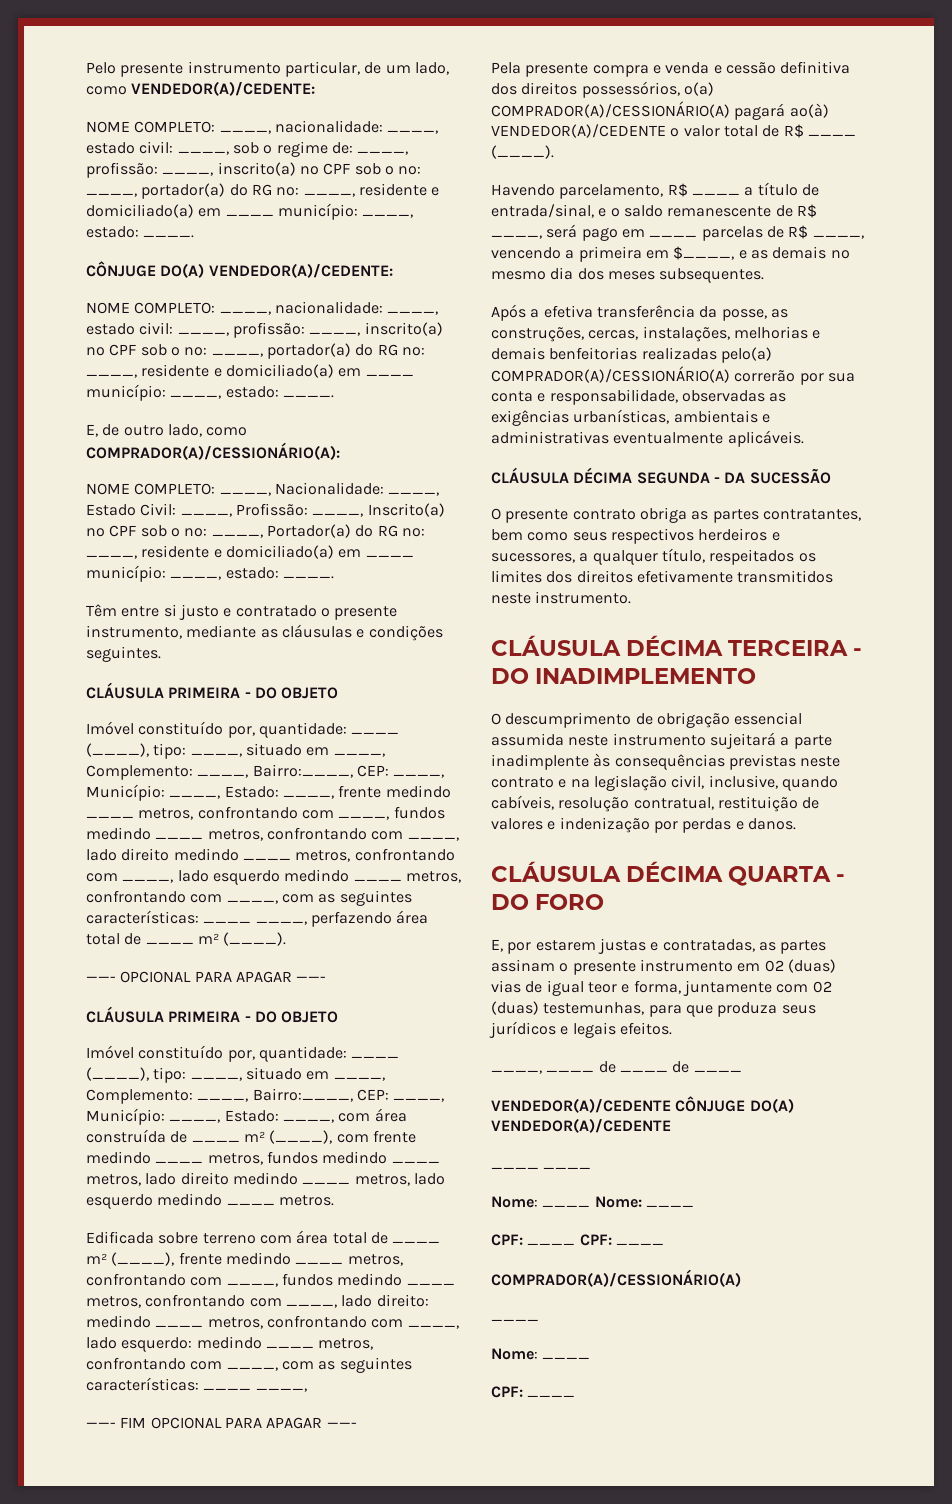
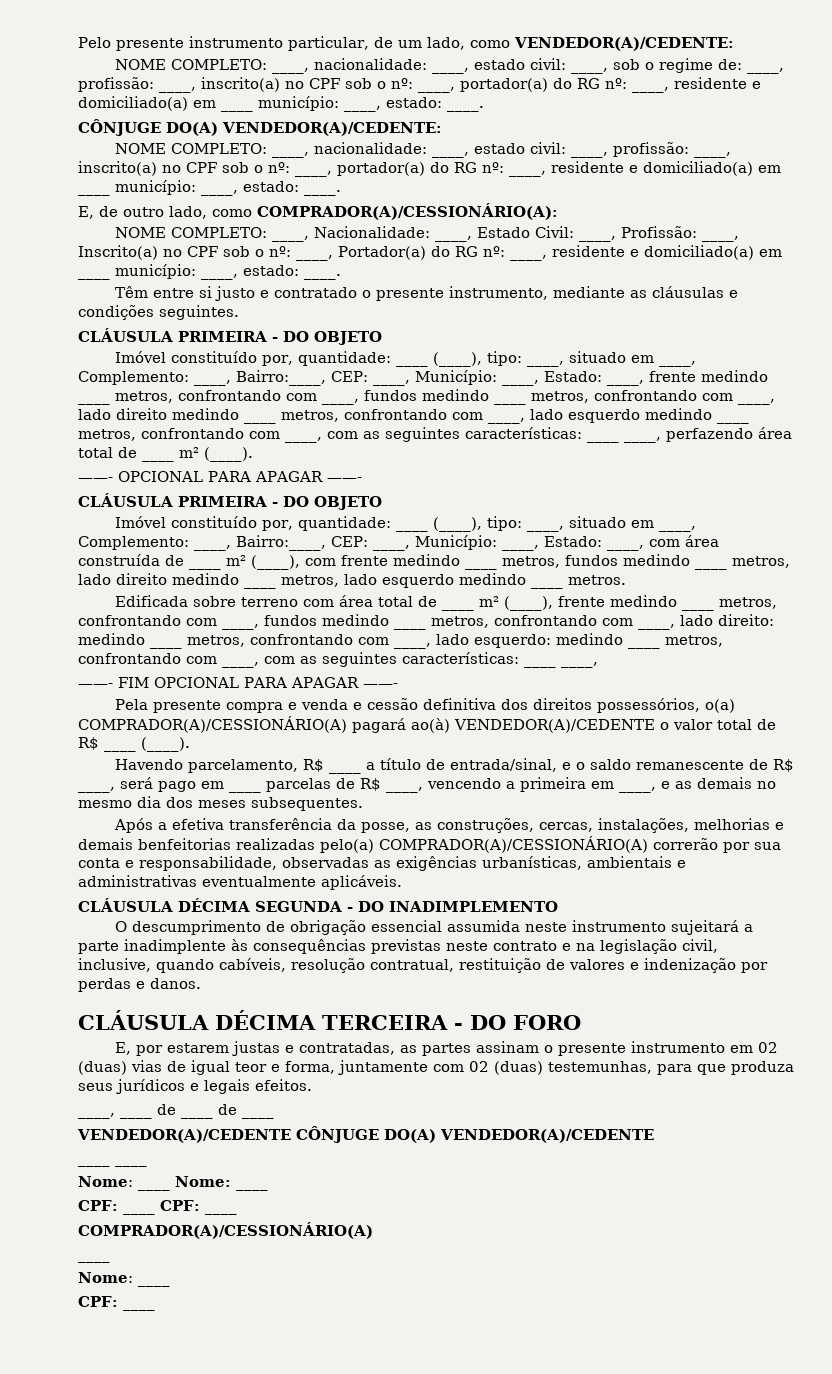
[673,246,735,260] $____, -> [619,787,656,793] ____,
[724,468,831,484] [491,507,861,523] [491,528,780,544] [491,548,816,565] [491,570,834,583] [491,591,632,604] [491,635,863,656] DA SUCESSÃO // O presente contrato obriga as partes contratantes, bem como seus respectivos herdeiros e sucessores, a qualquer título, respeitados os limites dos direitos efetivamente transmitidos neste instrumento. // CLÁUSULA DÉCIMA TERCEIRA - -> (353, 909) none
[728,866,832,886] QUARTA -> [322,1015,448,1030] TERCEIRA

